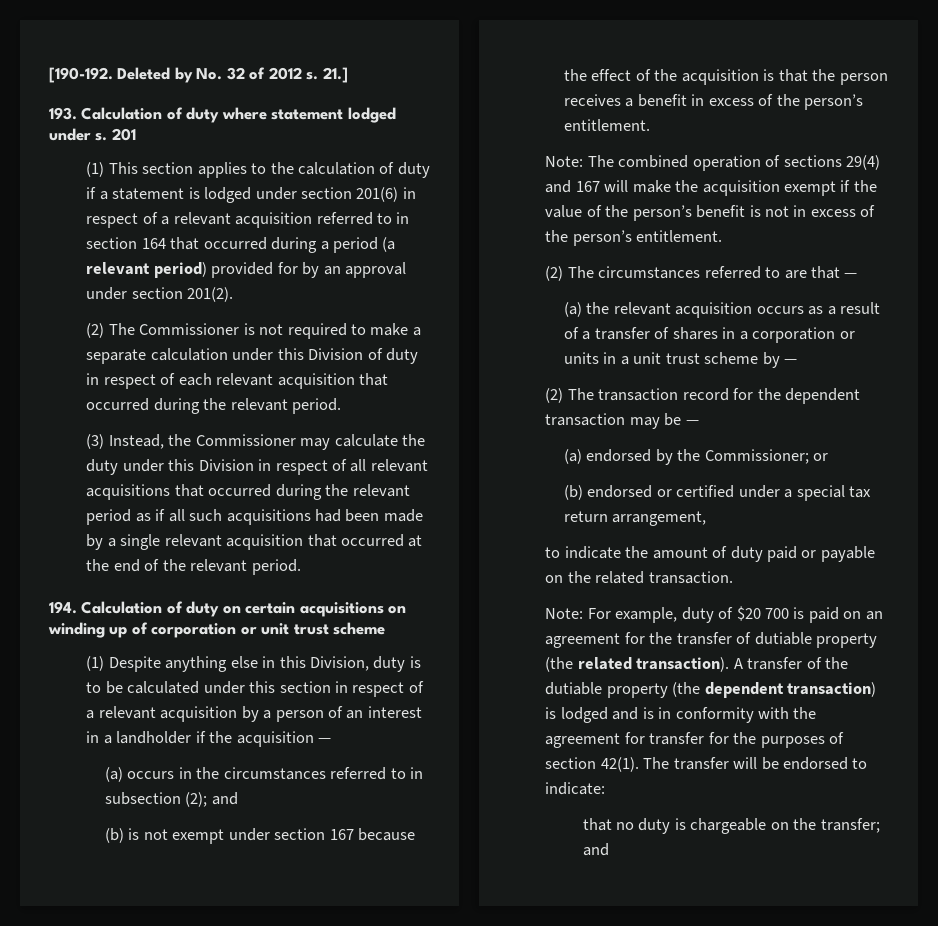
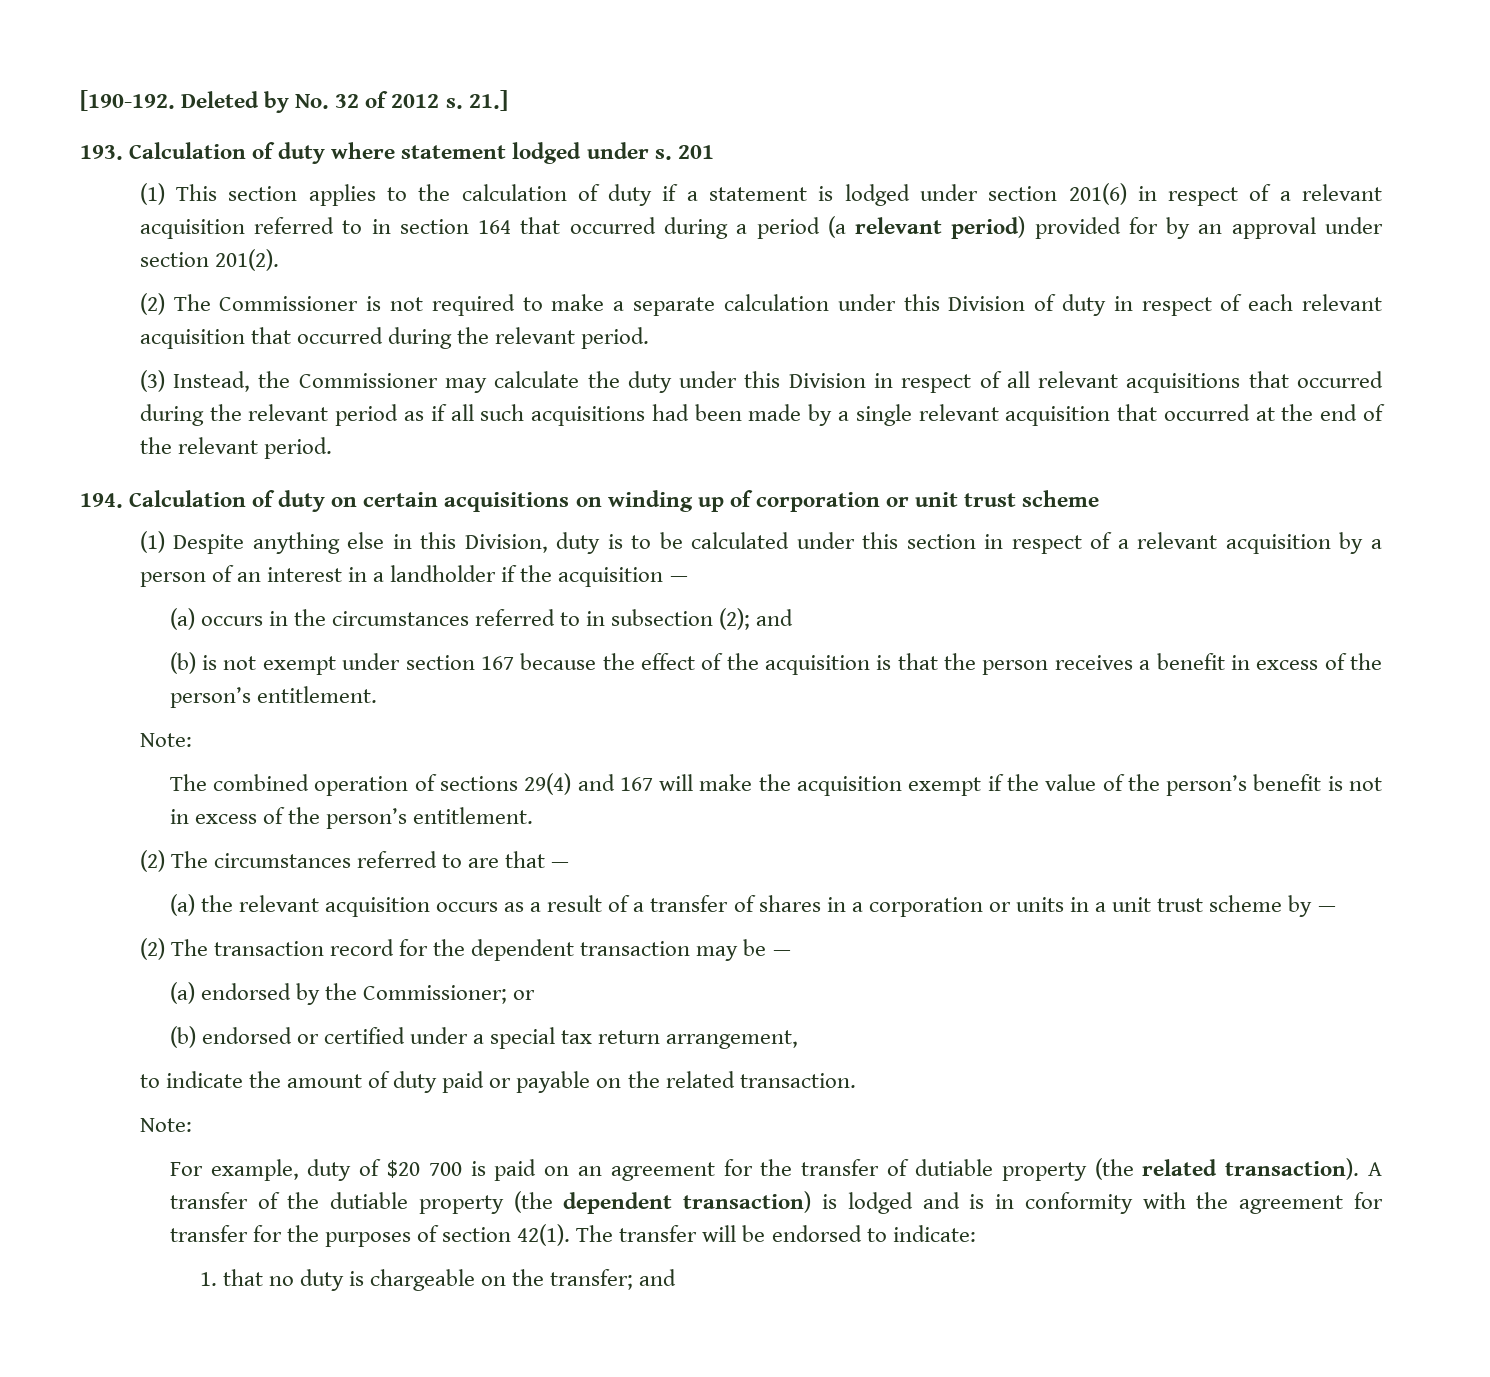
(584, 161) none -> (192, 740) //
(584, 613) none -> (192, 1125) //
(606, 788) none -> [199,1272,217,1286] 1.

